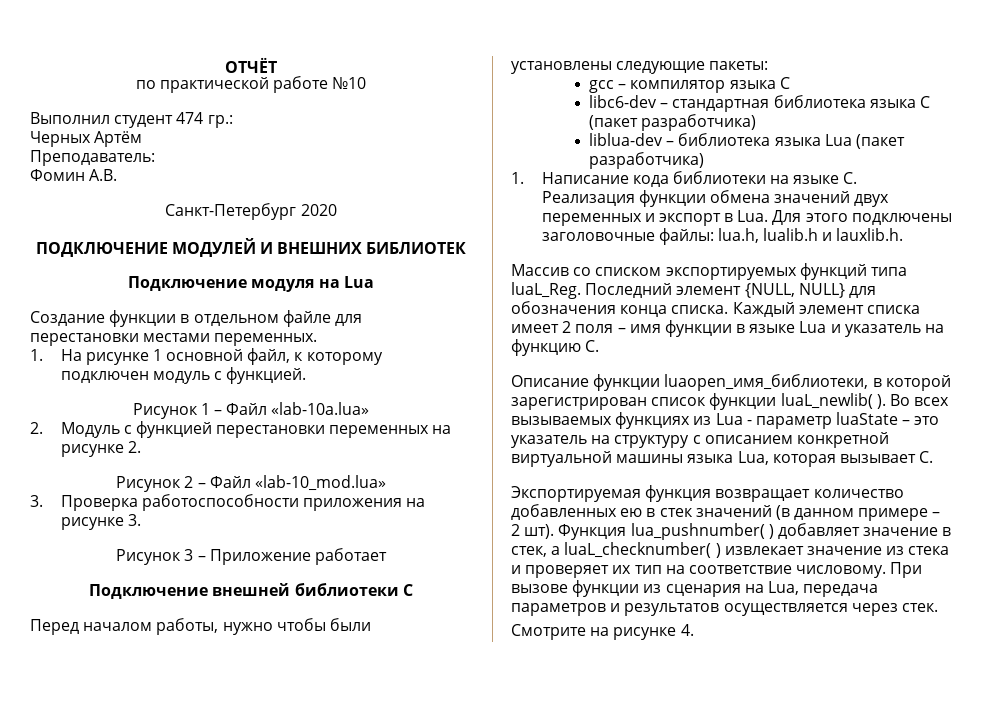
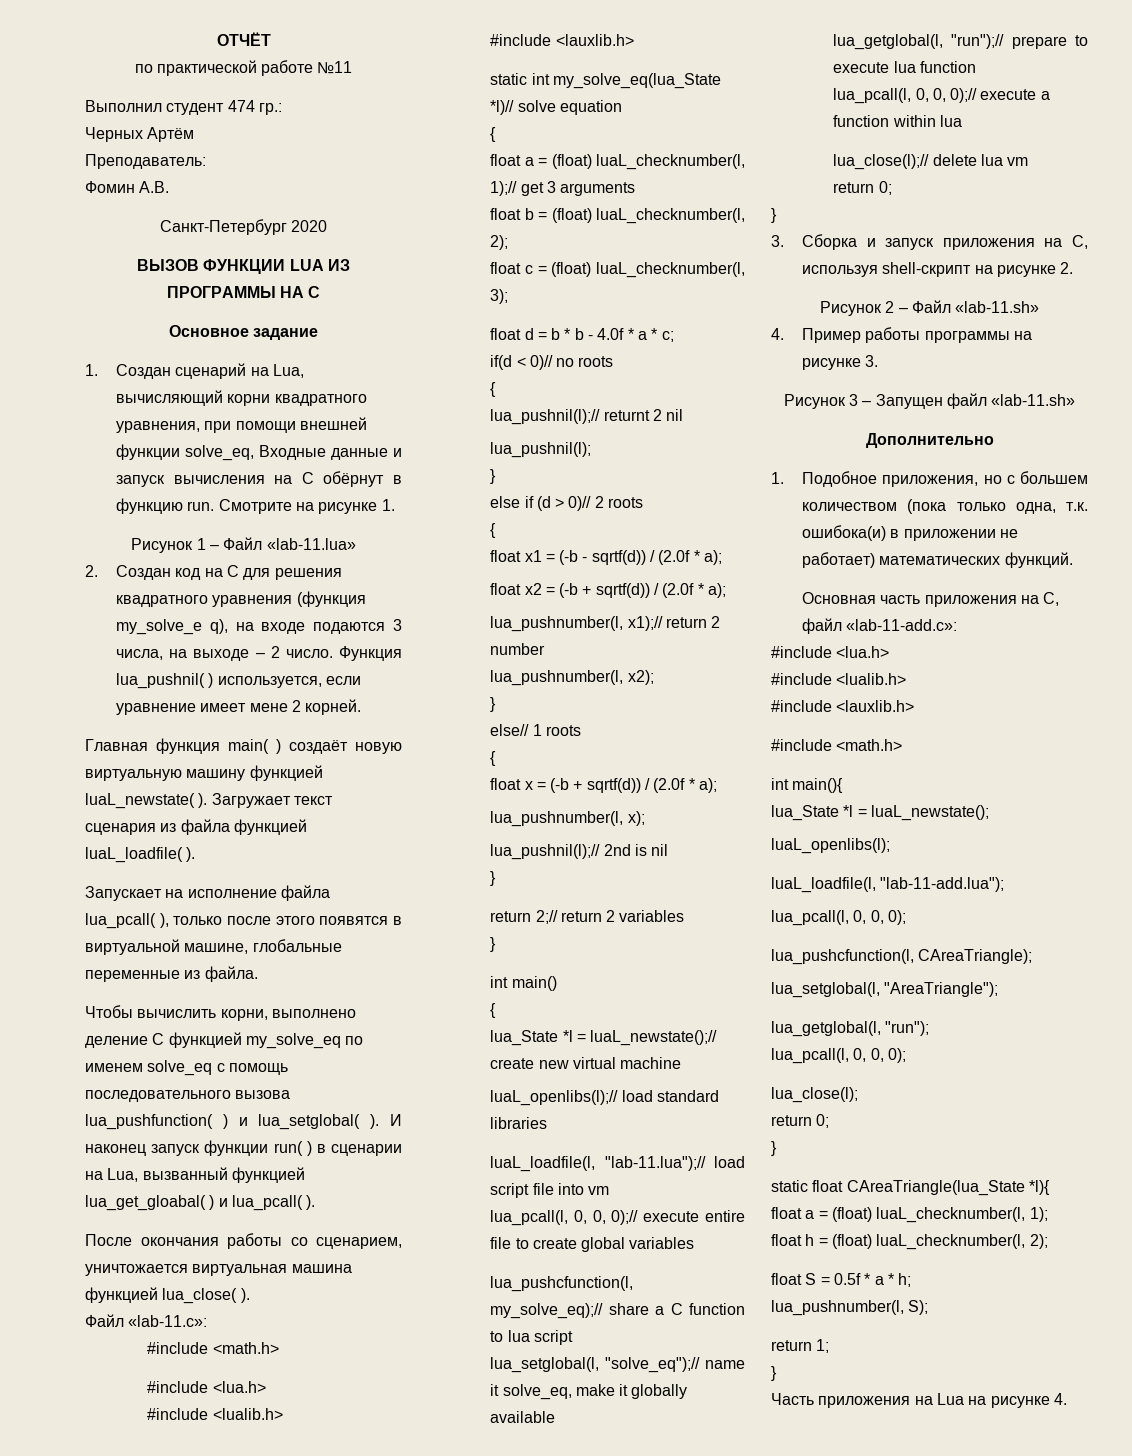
[332,77,367,89] №10 -> [317,61,353,74] №11
[35,238,467,257] [128,276,374,292] [30,310,362,327] [30,333,318,346] [30,348,383,365] [60,367,307,384] ПОДКЛЮЧЕНИЕ МОДУЛЕЙ И ВНЕШНИХ БИБЛИОТЕК // Подключение модуля на Lua // Создание функции в отдельном файле для перестановки местами переменных. // 1. На рисунке 1 основной файл, к которому подключен модуль с функцией. -> [137,259,350,274] [166,286,321,298] [168,325,319,340] [85,363,305,379] [116,390,367,406] [116,417,368,433] [116,444,403,461] [116,471,403,487] [116,498,395,514] ВЫЗОВ ФУНКЦИИ LUA ИЗ ПРОГРАММЫ НА C // Основное задание // 1. Создан сценарий на Lua, вычисляющий корни квадратного уравнения, при помощи внешней функции solve_eq, Входные данные и запуск вычисления на C обёрнут в функцию run. Смотрите на рисунке 1.
[271,402,370,415] [30,421,430,438] «lab-10a.lua» // 2. Модуль с функцией перестановки переменных -> [266,538,356,550] [85,565,342,580] [116,591,366,607] [116,619,402,635] [116,646,402,661] [116,673,362,689] [116,699,362,715] [85,738,402,754] [85,765,323,781] [85,793,333,809] [85,819,307,835] [85,847,196,863] [85,885,330,901] [85,913,402,929] [85,939,342,955] [85,966,258,982] [85,1005,356,1021] [85,1032,364,1049] [85,1060,288,1076] [85,1090,291,1102] [85,1114,402,1130] [85,1140,403,1156] [85,1167,305,1183] [85,1195,316,1211] [85,1233,402,1249] [85,1264,352,1276] [85,1287,250,1304] [85,1314,208,1327] [147,1342,279,1354] [147,1381,266,1393] [147,1408,283,1420] [490,34,634,46] [490,73,721,89] [490,100,622,115] [490,127,497,142] [490,154,745,170] [490,181,636,196] [490,208,745,224] [490,235,509,250] [490,262,745,278] [490,289,509,304] [490,328,674,342] [490,355,614,370] [490,382,497,397] [490,409,684,425] [490,442,592,458] [490,469,497,484] [490,496,644,511] [490,523,497,538] [490,550,723,565] [490,583,727,598] [490,616,721,632] [490,643,546,655] [490,670,654,686] [490,697,497,712] [490,724,581,736] [490,751,497,766] [490,778,718,793] [490,811,645,827] [490,844,669,860] [490,871,497,886] [490,910,685,924] [490,937,497,952] [490,976,557,991] [490,1003,497,1018] [490,1030,718,1046] [490,1057,682,1069] [490,1090,719,1106] [490,1117,548,1129] [490,1156,745,1172] [490,1183,610,1198] [490,1210,745,1226] [490,1237,695,1252] [490,1276,634,1292] [490,1303,745,1319] [490,1330,573,1345] [490,1357,745,1373] [490,1384,688,1400] [490,1411,556,1423] [833,34,1088,50] [833,61,976,73] [833,88,1050,104] [833,115,962,127] [833,154,1029,170] [833,181,892,195] [771,208,777,223] [771,234,1088,250] [802,262,972,277] «lab-11.lua» // 2. Создан код на C для решения квадратного уравнения (функция my_solve_e q), на входе подаются 3 числа, на выходе – 2 число. Функция lua_pushnil( ) используется, если уравнение имеет мене 2 корней. // Главная функция main( ) создаёт новую виртуальную машину функцией luaL_newstate( ). Загружает текст сценария из файла функцией luaL_loadfile( ). // Запускает на исполнение файла lua_pcall( ), только после этого появятся в виртуальной машине, глобальные переменные из файла. // Чтобы вычислить корни, выполнено деление C функцией my_solve_eq по именем solve_eq с помощь последовательного вызова lua_pushfunction( ) и lua_setglobal( ). И наконец запуск функции run( ) в сценарии на Lua, вызванный функцией lua_get_gloabal( ) и lua_pcall( ). // После окончания работы со сценарием, уничтожается виртуальная машина функцией lua_close( ). // Файл «lab-11.c»: // #include <math.h> // #include <lua.h> // #include <lualib.h> // #include <lauxlib.h> // static int my_solve_eq(lua_State *l)// solve equation // { // float a = (float) luaL_checknumber(l, 1);// get 3 arguments // float b = (float) luaL_checknumber(l, 2); // float c = (float) luaL_checknumber(l, 3); // float d = b * b - 4.0f * a * c; // if(d < 0)// no roots // { // lua_pushnil(l);// returnt 2 nil // lua_pushnil(l); // } // else if (d > 0)// 2 roots // { // float x1 = (-b - sqrtf(d)) / (2.0f * a); // float x2 = (-b + sqrtf(d)) / (2.0f * a); // lua_pushnumber(l, x1);// return 2 number // lua_pushnumber(l, x2); // } // else// 1 roots // { // float x = (-b + sqrtf(d)) / (2.0f * a); // lua_pushnumber(l, x); // lua_pushnil(l);// 2nd is nil // } // return 2;// return 2 variables // } // int main() // { // lua_State *l = luaL_newstate();// create new virtual machine // luaL_openlibs(l);// load standard libraries // luaL_loadfile(l, "lab-11.lua");// load script file into vm // lua_pcall(l, 0, 0, 0);// execute entire file to create global variables // lua_pushcfunction(l, my_solve_eq);// share a C function to lua script // lua_setglobal(l, "solve_eq");// name it solve_eq, make it globally available // lua_getglobal(l, "run");// prepare to execute lua function // lua_pcall(l, 0, 0, 0);// execute a function within lua // lua_close(l);// delete lua vm // return 0; // } // 3. Сборка и запуск приложения на C, используя shell-скрипт
[254,475,386,491] [30,494,402,511] «lab-10_mod.lua» // 3. Проверка работоспособности приложения -> [955,301,1040,313] [771,327,1010,343] «lab-11.sh» // 4. Пример работы программы
[209,548,387,565] [89,583,413,599] [30,618,371,635] [511,61,769,74] [589,77,790,93] [589,95,931,112] [589,114,757,131] [589,133,906,149] [589,152,705,169] [511,171,858,187] [541,190,890,207] [541,210,952,226] [541,228,904,245] [511,263,907,280] [511,282,876,299] [511,301,920,317] [511,320,945,337] [511,339,600,356] [511,374,951,391] [511,393,950,410] [511,412,940,429] [511,432,889,448] [511,451,934,467] [511,485,904,502] [511,504,941,521] [511,523,952,540] [511,542,950,558] [511,562,923,578] [511,580,879,597] [511,603,938,616] [511,624,586,640] Приложение работает // Подключение внешней библиотеки C // Перед началом работы, нужно чтобы были установлены следующие пакеты: // gcc – компилятор языка C // libc6-dev – стандартная библиотека языка C (пакет разработчика) // liblua-dev – библиотека языка Lua (пакет разработчика) // 1. Написание кода библиотеки на языке C. Реализация функции обмена значений двух переменных и экспорт в Lua. Для этого подключены заголовочные файлы: lua.h, lualib.h и lauxlib.h. // Массив со списком экспортируемых функций типа luaL_Reg. Последний элемент {NULL, NULL} для обозначения конца списка. Каждый элемент списка имеет 2 поля – имя функции в языке Lua и указатель на функцию C. // Описание функции luaopen_имя_библиотеки, в которой зарегистрирован список функции luaL_newlib( ). Во всех вызываемых функциях из Lua - параметр luaState – это указатель на структуру с описанием конкретной виртуальной машины языка Lua, которая вызывает C. // Экспортируемая функция возвращает количество добавленных ею в стек значений (в данном примере – 2 шт). Функция lua_pushnumber( ) добавляет значение в стек, а luaL_checknumber( ) извлекает значение из стека и проверяет их тип на соответствие числовому. При вызове функции из сценария на Lua, передача параметров и результатов осуществляется через стек. // Смотрите -> [875,393,1076,409] [865,433,994,448] [771,471,1088,487] [802,499,1088,514] [802,525,1019,541] [802,552,1073,568] [802,592,1060,607] [802,618,958,634] [771,646,890,658] [771,673,907,685] [771,700,915,712] [771,739,903,751] [771,778,844,793] [771,805,989,821] [771,838,890,854] [771,877,1005,893] [771,910,906,926] [771,949,1033,965] [771,982,999,998] [771,1021,930,1037] [771,1048,906,1064] [771,1087,858,1103] [771,1114,830,1128] [771,1141,777,1156] [771,1180,1050,1196] [771,1207,1048,1223] [771,1234,1048,1250] [771,1273,912,1287] [771,1300,929,1316] [771,1339,830,1353] [771,1366,777,1381] [771,1393,964,1408] Запущен файл «lab-11.sh» // Дополнительно // 1. Подобное приложения, но с большем количеством (пока только одна, т.к. ошибока(и) в приложении не работает) математических функций. // Основная часть приложения на C, файл «lab-11-add.c»: // #include <lua.h> // #include <lualib.h> // #include <lauxlib.h> // #include <math.h> // int main(){ // lua_State *l = luaL_newstate(); // luaL_openlibs(l); // luaL_loadfile(l, "lab-11-add.lua"); // lua_pcall(l, 0, 0, 0); // lua_pushcfunction(l, CAreaTriangle); // lua_setglobal(l, "AreaTriangle"); // lua_getglobal(l, "run"); // lua_pcall(l, 0, 0, 0); // lua_close(l); // return 0; // } // static float CAreaTriangle(lua_State *l){ // float a = (float) luaL_checknumber(l, 1); // float h = (float) luaL_checknumber(l, 2); // float S = 0.5f * a * h; // lua_pushnumber(l, S); // return 1; // } // Часть приложения на Lua

